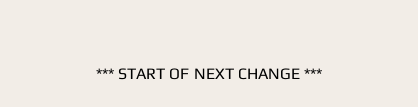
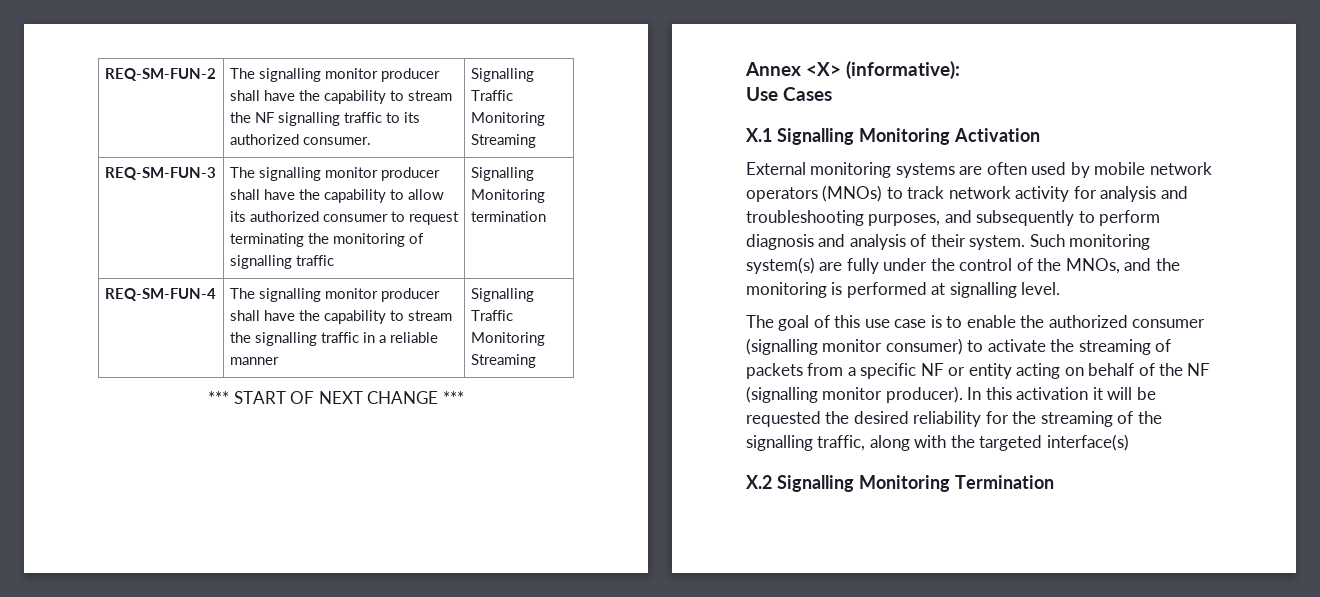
(95, 73) none -> [104,68,216,81] [229,68,440,82] [229,90,453,104] [229,112,421,126] [229,134,371,145] [470,68,534,82] [470,90,513,101] [470,112,545,126] [470,134,536,148] [104,167,216,180] [229,167,440,181] [229,189,445,203] [229,211,460,225] [229,233,424,247] [229,255,334,269] [470,167,534,181] [470,189,545,203] [470,211,546,222] [104,288,216,301] [229,288,440,302] [229,310,453,324] [229,332,439,346] [229,357,279,365] [470,288,534,302] [470,310,513,321] [470,332,545,346] [470,354,536,368] REQ-SM-FUN-2 | The signalling monitor producer shall have the capability to stream the NF signalling traffic to its authorized consumer. | Signalling Traffic Monitoring Streaming // REQ-SM-FUN-3 | The signalling monitor producer shall have the capability to allow its authorized consumer to request terminating the monitoring of signalling traffic | Signalling Monitoring termination // REQ-SM-FUN-4 | The signalling monitor producer shall have the capability to stream the signalling traffic in a reliable manner | Signalling Traffic Monitoring Streaming //
(323, 73) none -> [745,61,961,79] [746,87,833,101] [746,128,1040,145] [746,162,1212,178] [746,185,1188,202] [746,210,1161,226] [746,234,1151,250] [746,257,1180,274] [746,282,1061,298] [746,315,1206,331] [746,338,1172,355] [746,363,1211,379] [746,386,1156,403] [746,411,1162,427] [746,434,1129,451] [746,475,1054,492] // Annex <X> (informative): // Use Cases // X.1 Signalling Monitoring Activation // External monitoring systems are often used by mobile network operators (MNOs) to track network activity for analysis and troubleshooting purposes, and subsequently to perform diagnosis and analysis of their system. Such monitoring system(s) are fully under the control of the MNOs, and the monitoring is performed at signalling level. // The goal of this use case is to enable the authorized consumer (signalling monitor consumer) to activate the streaming of packets from a specific NF or entity acting on behalf of the NF (signalling monitor producer). In this activation it will be requested the desired reliability for the streaming of the signalling traffic, along with the targeted interface(s) // X.2 Signalling Monitoring Termination

